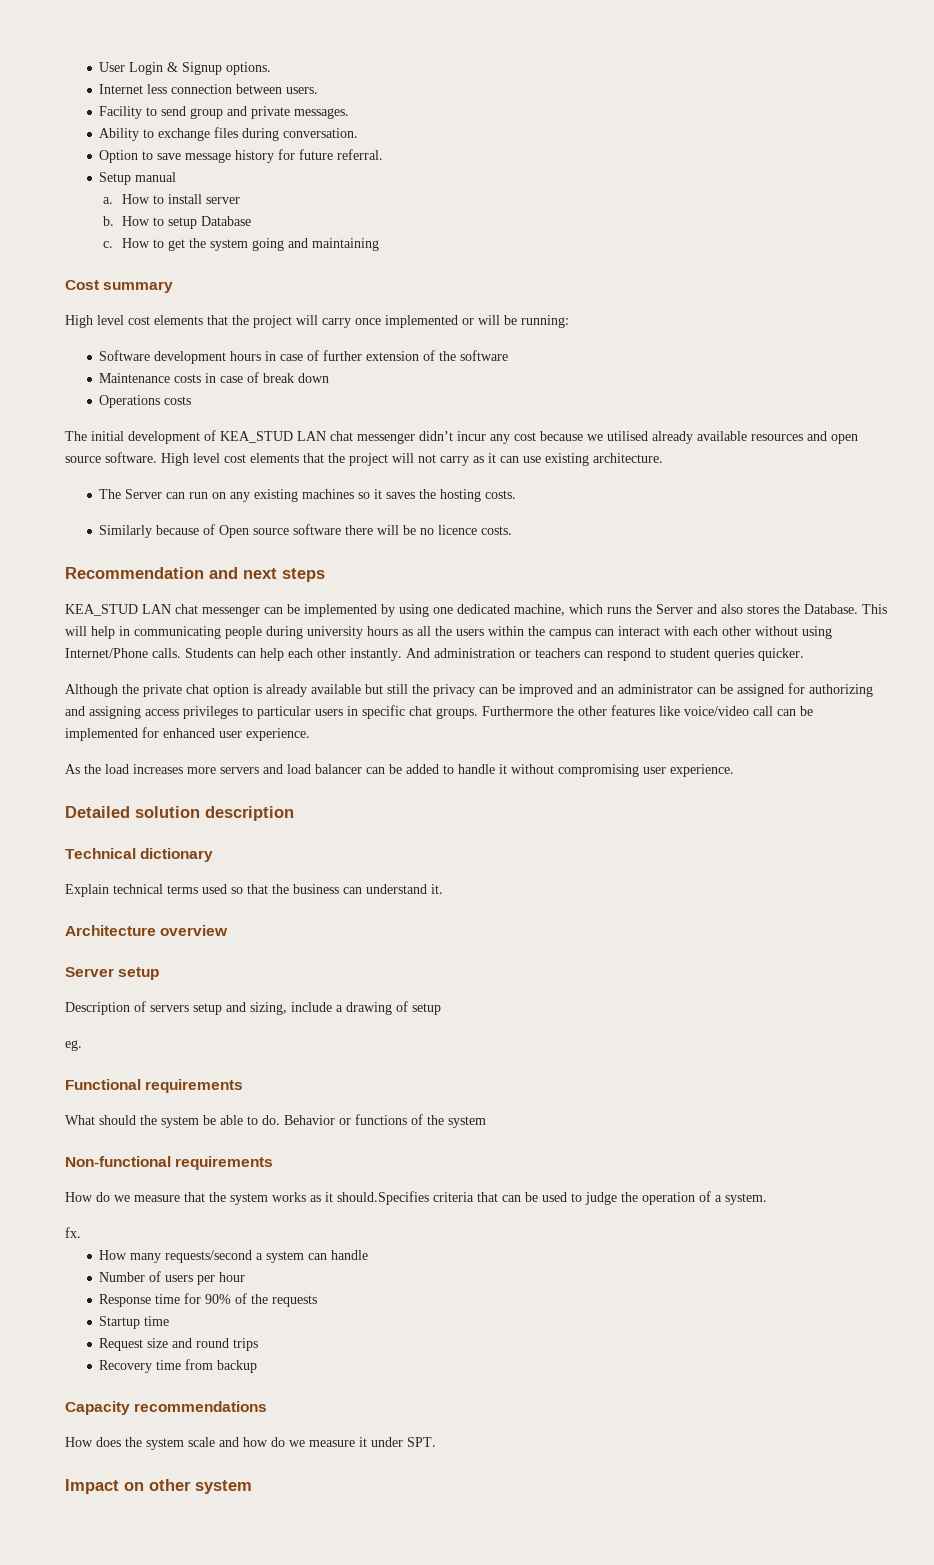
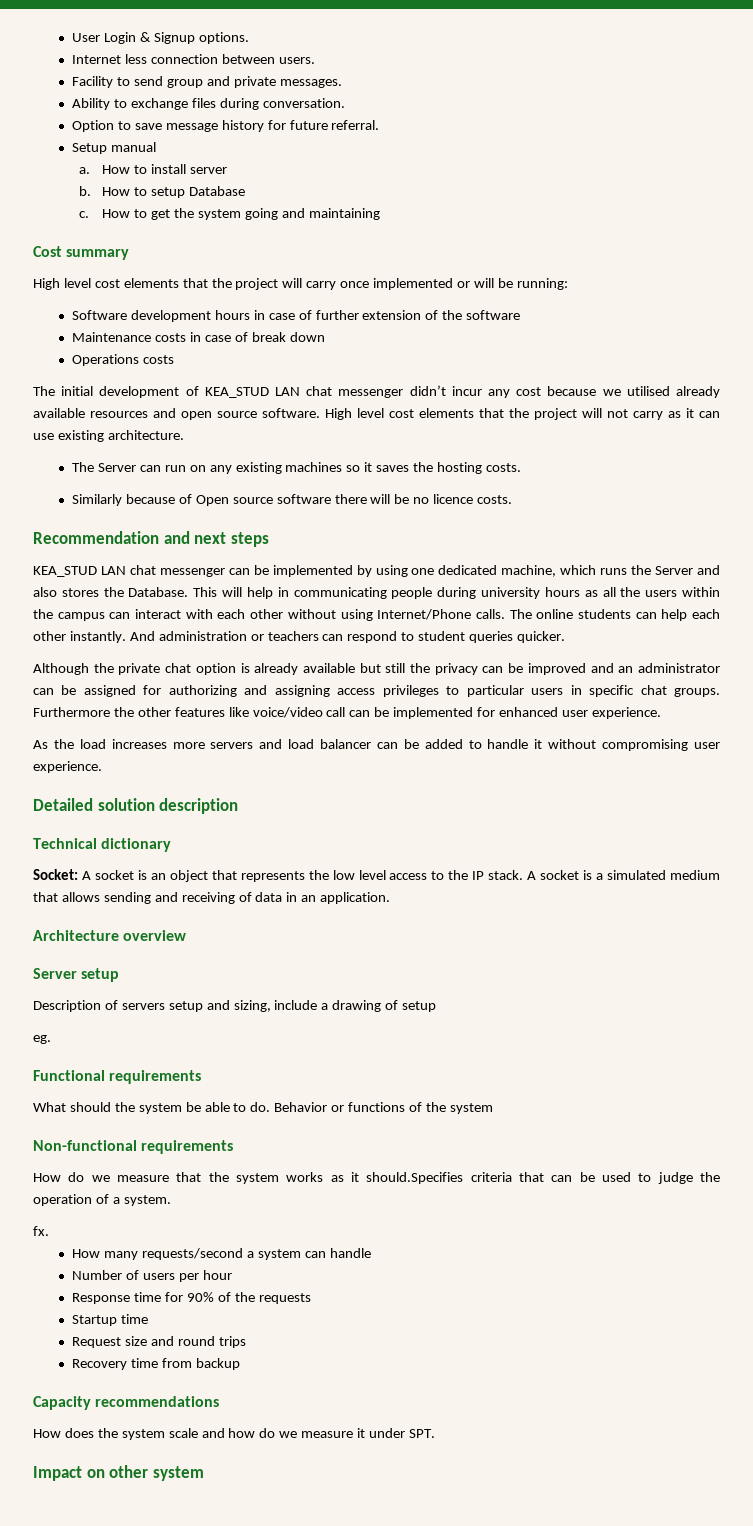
[185,648,233,658] Students -> [509,609,631,619] The online students
[65,884,443,897] Explain technical terms used so that the business can understand it. -> [33,869,721,882] [33,892,391,904] Socket: A socket is an object that represents the low level access to the IP stack. A socket is a simulated medium that allows sending and receiving of data in an application.

